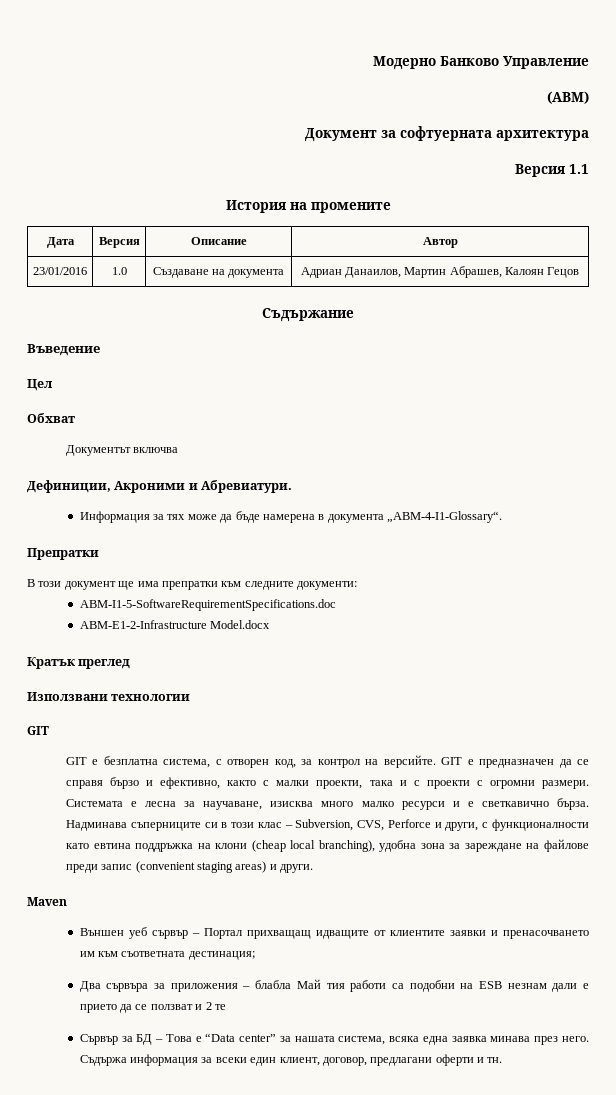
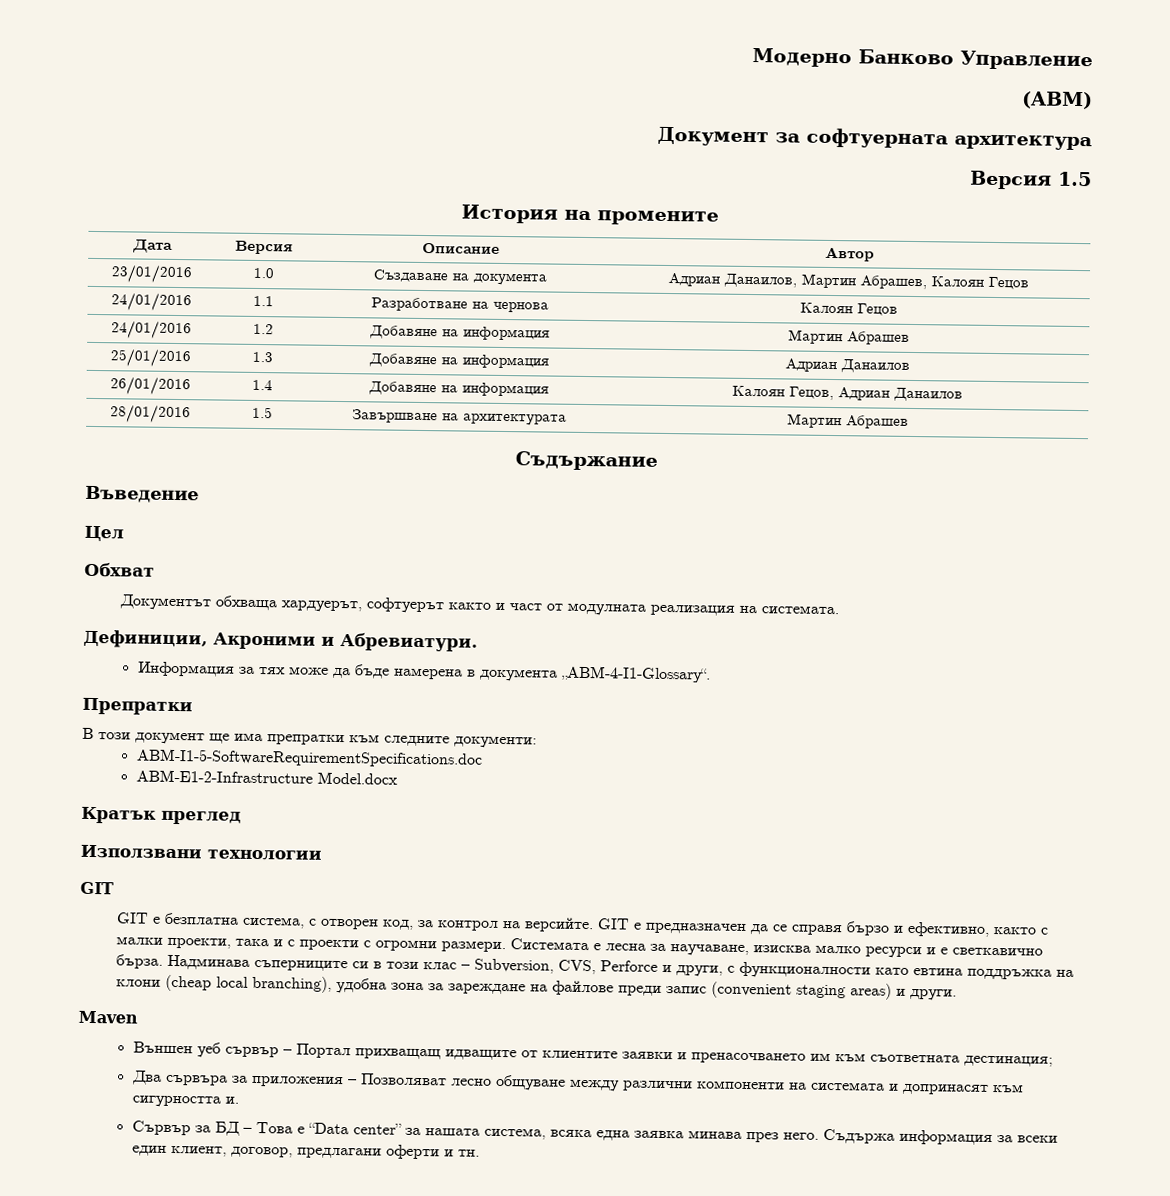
[569,164,589,174] 1.1 -> [1058,171,1092,187] 1.5
(580, 272) none -> [110,292,192,312] [252,295,274,307] [371,297,549,313] [799,302,898,316] [110,320,192,340] [252,323,274,335] [369,325,550,341] [787,329,910,345] [109,348,192,368] [251,351,273,363] [368,353,549,369] [785,358,910,373] [109,376,191,396] [251,379,273,391] [368,381,549,397] [732,385,963,402] [109,404,191,424] [251,406,273,419] [351,409,567,426] [786,413,909,429] // 24/01/2016 | 1.1 | Разработване на чернова | Калоян Гецов // 24/01/2016 | 1.2 | Добавяне на информация | Мартин Абрашев // 25/01/2016 | 1.3 | Добавяне на информация | Адриан Данаилов // 26/01/2016 | 1.4 | Добавяне на информация | Калоян Гецов, Адриан Данаилов // 28/01/2016 | 1.5 | Завършване на архитектурата | Мартин Абрашев
[133,447,179,453] включва -> [215,595,840,616] обхваща хардуерът, софтуерът както и част от модулната реализация на системата.
[321,801,354,807] много -> (812, 949) none
[255,979,589,992] [79,1002,226,1013] блабла Май тия работи са подобни на ESB незнам дали е прието да се ползват и 2 те -> [360,1073,1024,1095] [131,1095,239,1108] Позволяват лесно общуване между различни компоненти на системата и допринасят към сигурността и.

